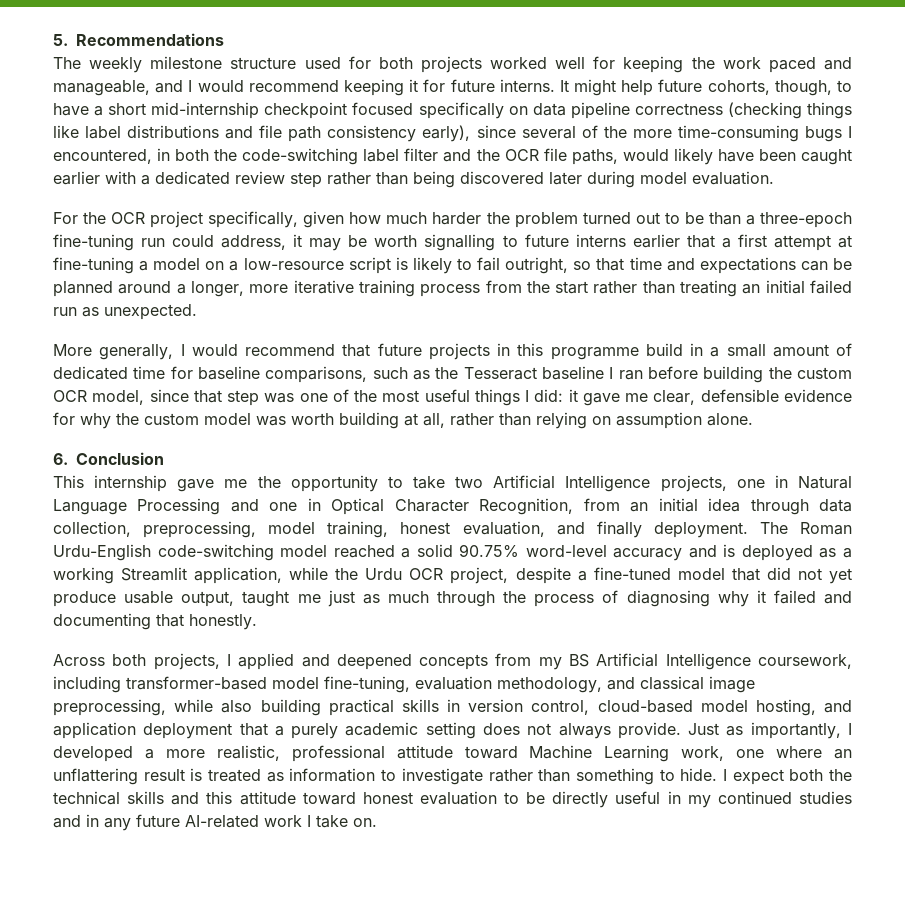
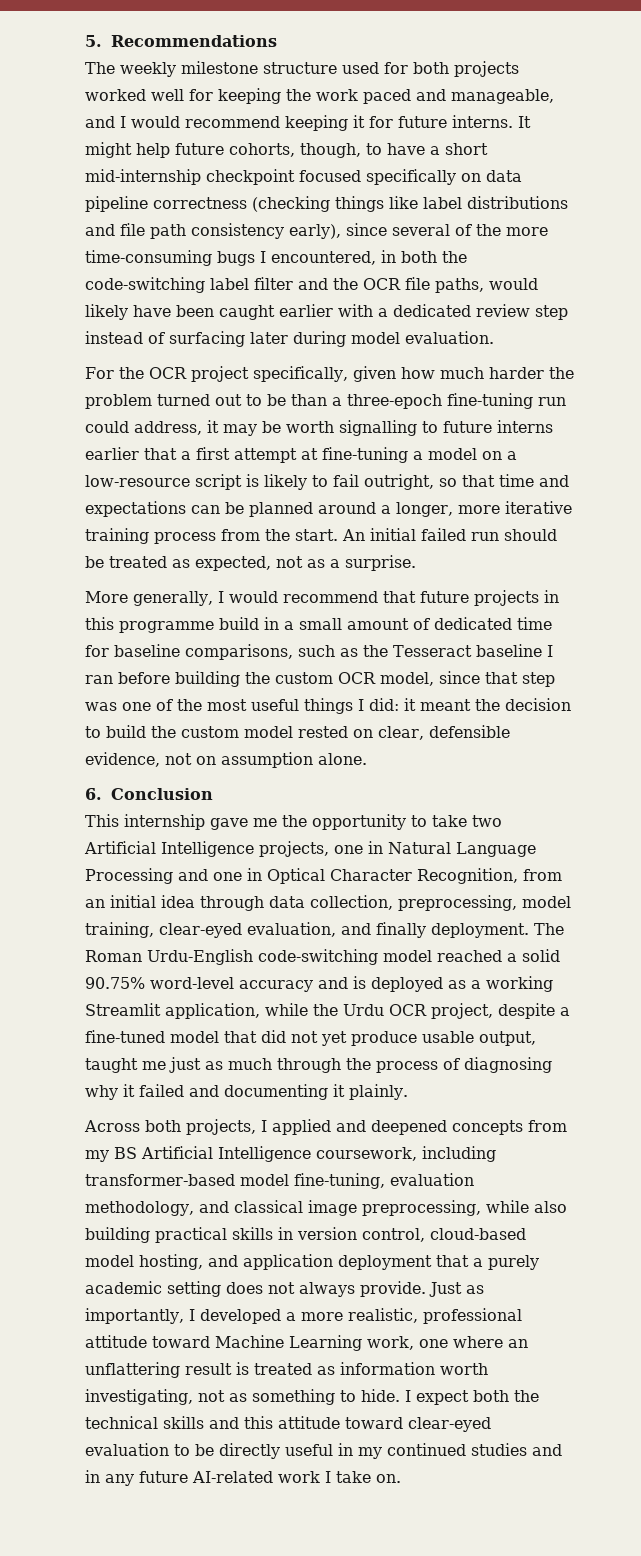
[327,171,544,188] rather than being discovered -> [85,331,245,347] instead of surfacing
[555,280,852,297] [53,304,197,320] start rather than treating an initial failed run as unexpected. -> [295,528,557,541] [85,555,416,571] start. An initial failed run should be treated as expected, not as a surprise.
[582,389,853,406] [53,412,587,429] gave me clear, defensible evidence for why the custom model was worth building at all, rather than relying -> [420,698,571,711] [85,725,510,740] [85,752,192,767] meant the decision to build the custom model rested on clear, defensible evidence, not
[400,522,451,534] honest -> [159,923,242,938] clear-eyed
[156,614,257,630] that honestly. -> [333,1084,408,1100] it plainly.
[381,768,571,785] to investigate rather than -> [440,1363,488,1375] [85,1389,247,1405] worth investigating, not as
[362,792,413,804] honest -> [408,1417,491,1432] clear-eyed

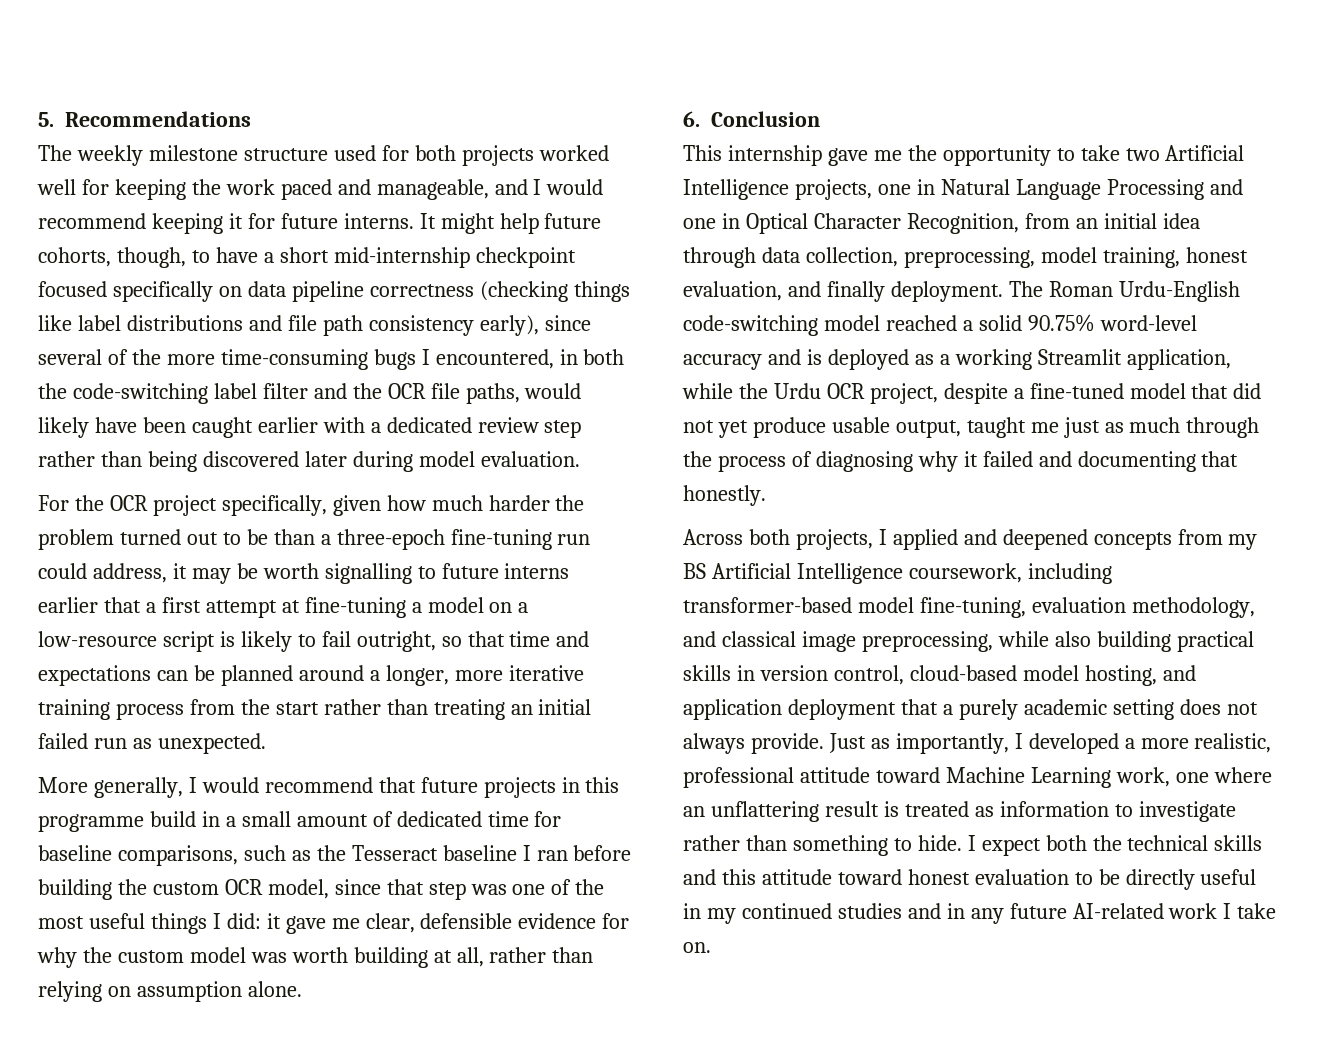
[85,331,245,347] instead of surfacing -> [38,451,299,472] rather than being discovered
[295,528,557,541] [85,555,416,571] start. An initial failed run should be treated as expected, not as a surprise. -> [275,699,592,720] [38,733,266,754] start rather than treating an initial failed run as unexpected.
[420,698,571,711] [85,725,510,740] [85,752,192,767] meant the decision to build the custom model rested on clear, defensible evidence, not -> [285,913,630,934] [37,947,594,968] [38,981,102,1002] gave me clear, defensible evidence for why the custom model was worth building at all, rather than relying
[159,923,242,938] clear-eyed -> [1185,247,1248,263] honest
[333,1084,408,1100] it plainly. -> [1201,451,1239,467] [683,485,766,506] that honestly.
[440,1363,488,1375] [85,1389,247,1405] worth investigating, not as -> [1114,801,1236,822] [683,835,787,851] to investigate rather than
[408,1417,491,1432] clear-eyed -> [907,869,970,885] honest

